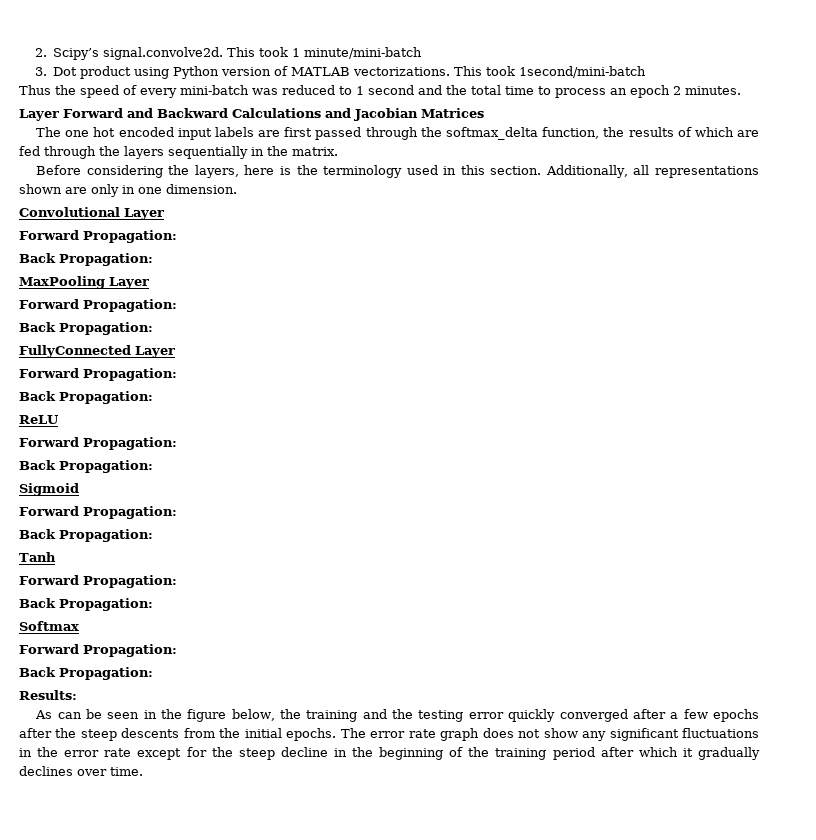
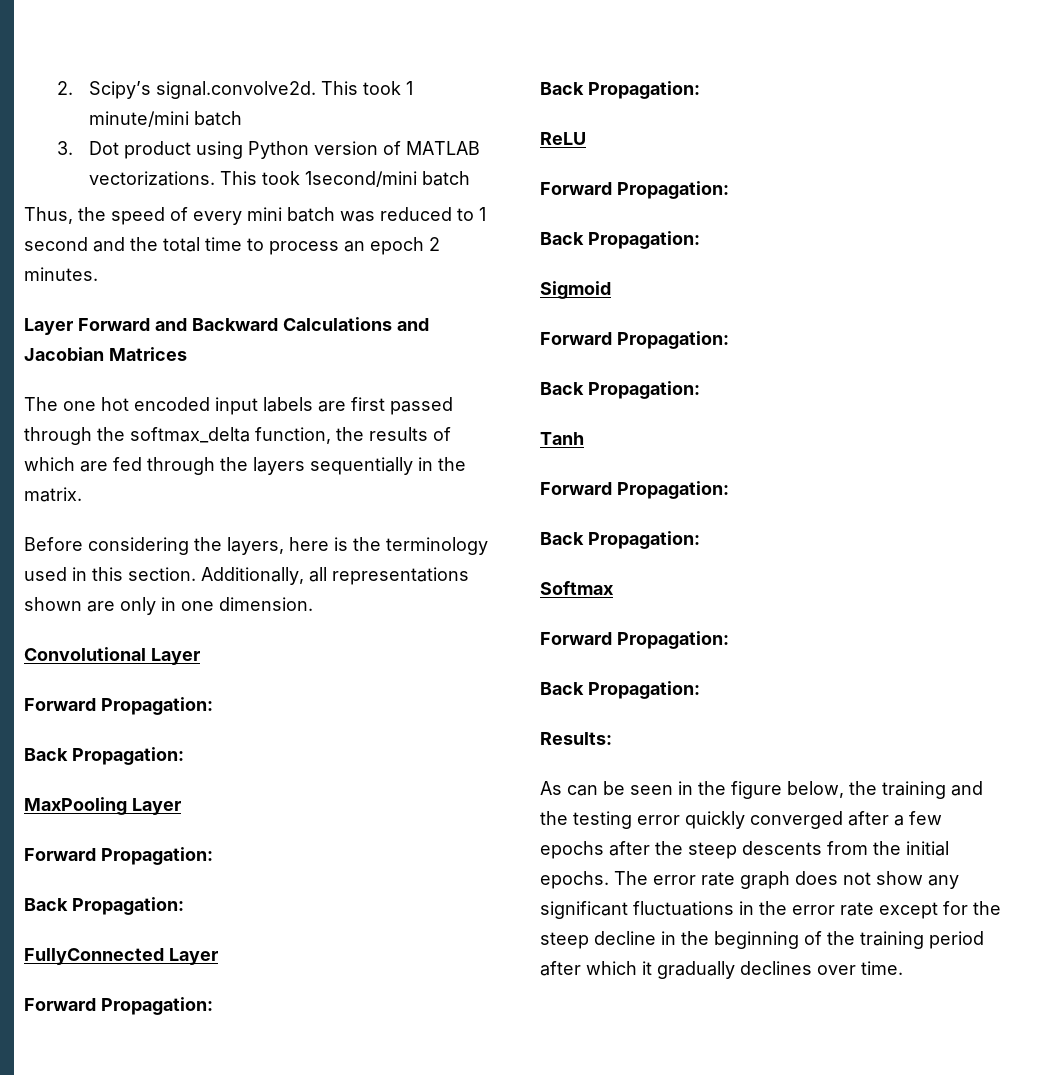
[304,47,423,59] minute/mini-batch -> [89,111,243,127] minute/mini batch
[519,66,647,78] [19,85,51,95] 1second/mini-batch // Thus -> [305,171,471,187] [24,207,73,224] 1second/mini batch // Thus,
[180,85,249,95] mini-batch -> [247,207,335,222] mini batch

